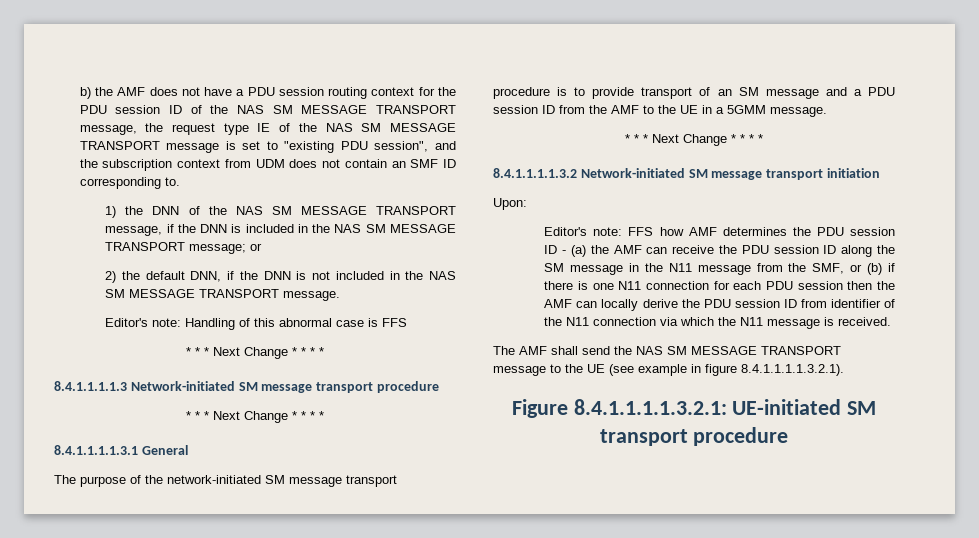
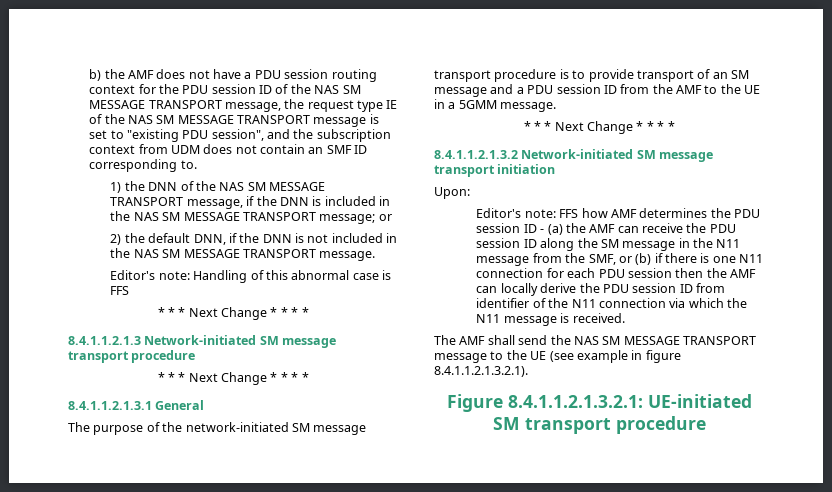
[54,381,127,391] 8.4.1.1.1.1.3 -> [68,336,141,345] 8.4.1.1.2.1.3
[54,445,138,455] 8.4.1.1.1.1.3.1 -> [68,401,152,410] 8.4.1.1.2.1.3.1
[493,168,577,178] 8.4.1.1.1.1.3.2 -> [434,150,518,159] 8.4.1.1.2.1.3.2
[741,364,844,376] 8.4.1.1.1.1.3.2.1). -> [434,366,528,377] 8.4.1.1.2.1.3.2.1).
[573,399,727,415] 8.4.1.1.1.1.3.2.1: -> [507,395,643,408] 8.4.1.1.2.1.3.2.1:

